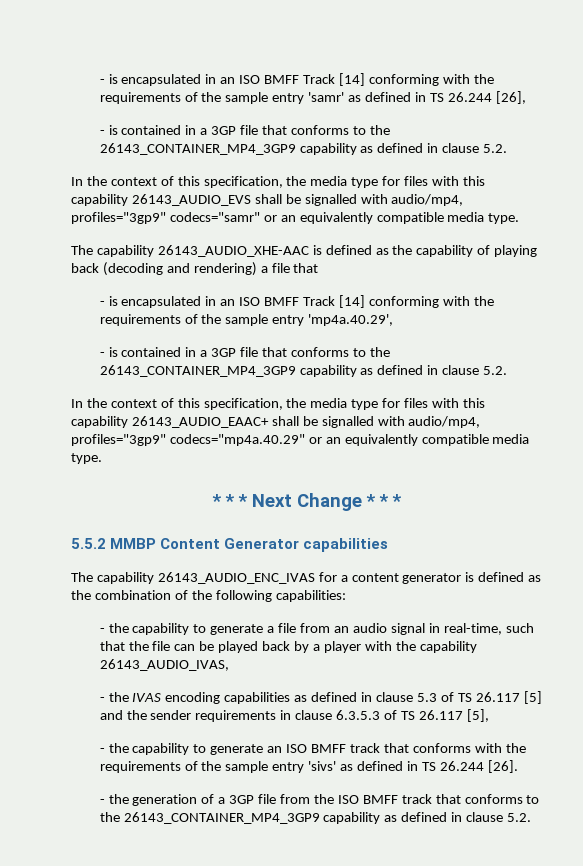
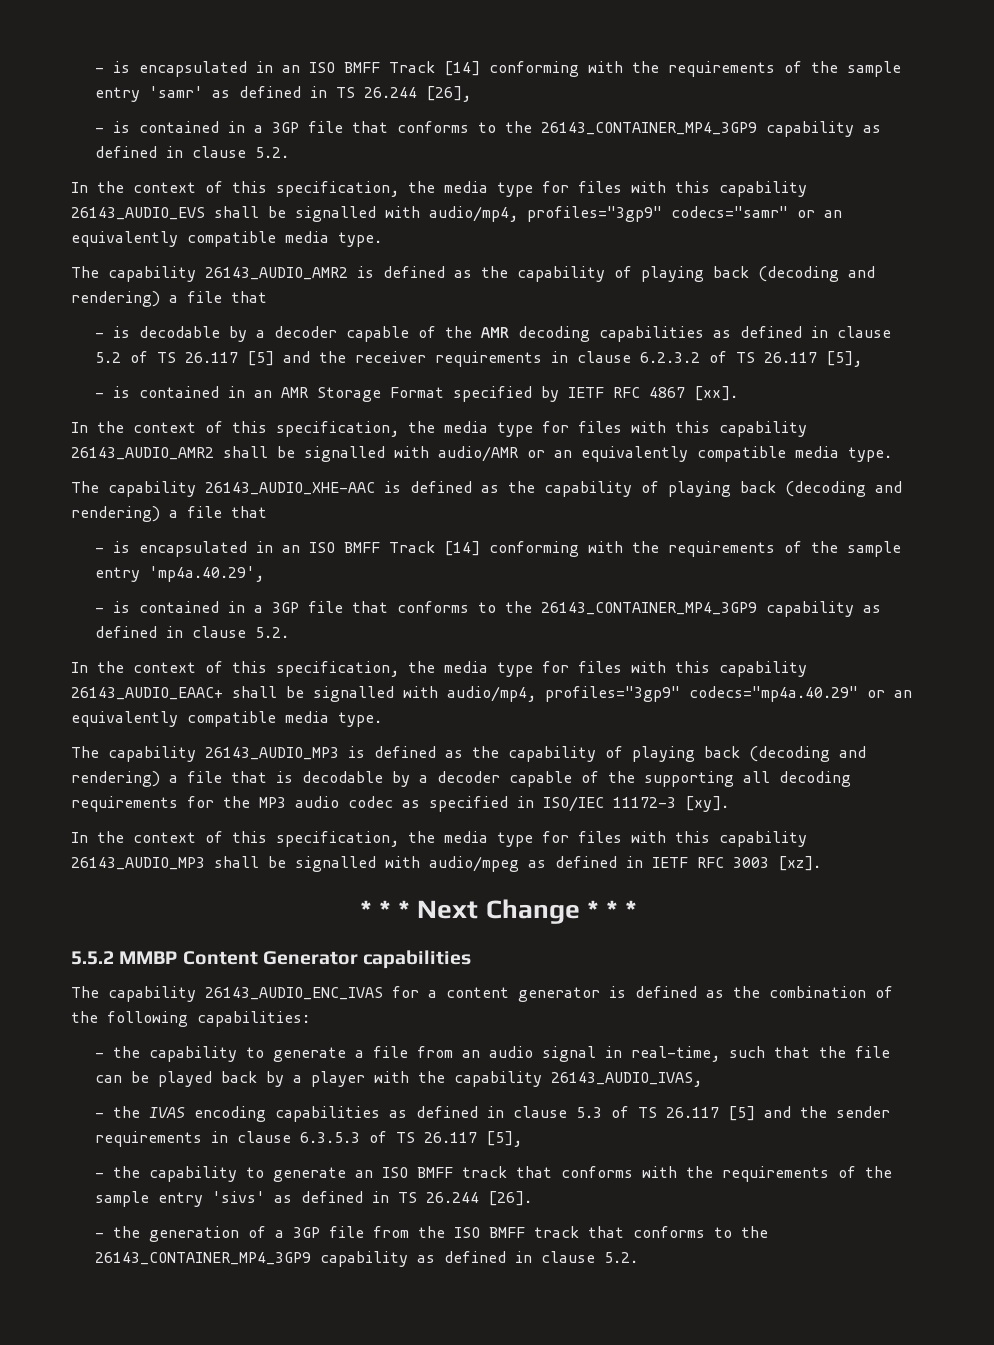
(520, 218) none -> [71,266,875,282] [71,291,267,307] [95,326,892,342] [95,351,863,367] [95,386,739,402] [71,421,807,437] [71,446,892,462] // The capability 26143_AUDIO_AMR2 is defined as the capability of playing back (decoding and rendering) a file that // - is decodable by a decoder capable of the AMR decoding capabilities as defined in clause 5.2 of TS 26.117 [5] and the receiver requirements in clause 6.2.3.2 of TS 26.117 [5], // - is contained in an AMR Storage Format specified by IETF RFC 4867 [xx]. // In the context of this specification, the media type for files with this capability 26143_AUDIO_AMR2 shall be signalled with audio/AMR or an equivalently compatible media type.
(102, 458) none -> [71,746,866,762] [71,771,851,787] [71,796,729,812] [71,831,807,847] [71,856,821,872] // The capability 26143_AUDIO_MP3 is defined as the capability of playing back (decoding and rendering) a file that is decodable by a decoder capable of the supporting all decoding requirements for the MP3 audio codec as specified in ISO/IEC 11172-3 [xy]. // In the context of this specification, the media type for files with this capability 26143_AUDIO_MP3 shall be signalled with audio/mpeg as defined in IETF RFC 3003 [xz].

